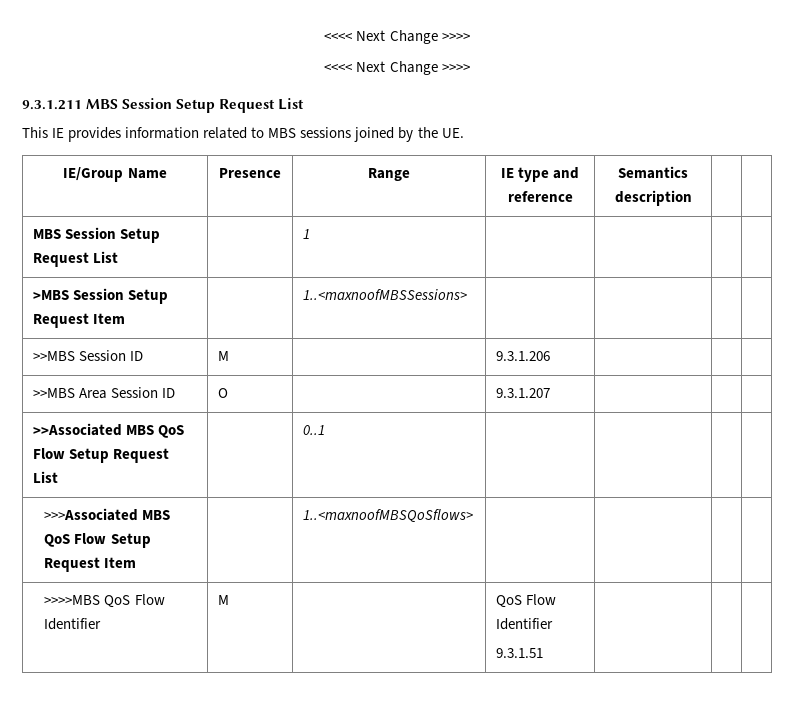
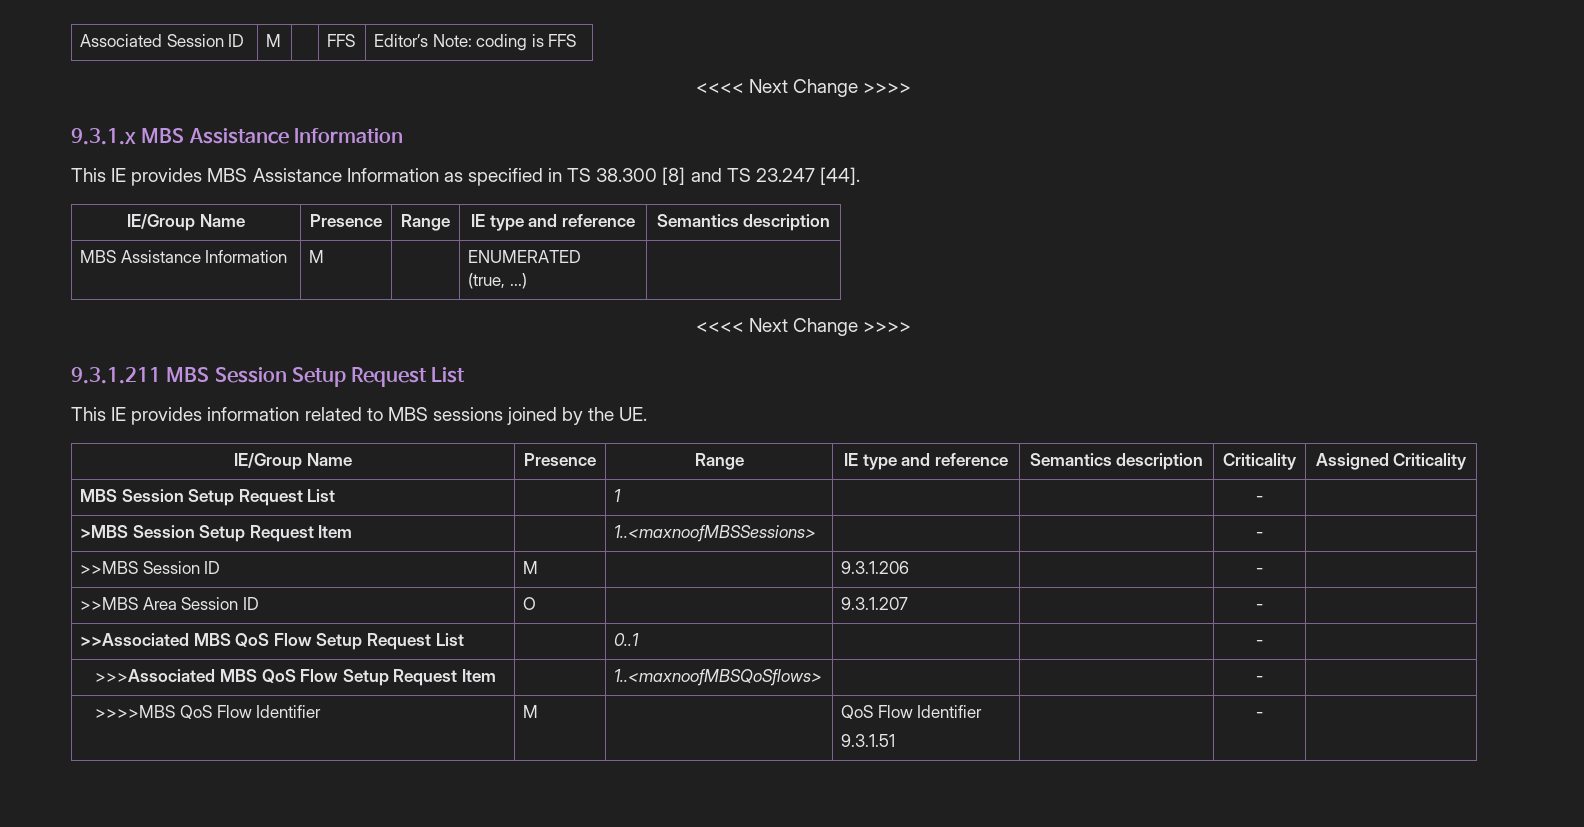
[324,30,470,44] <<<< Next Change >>>> -> [80,34,245,47] [266,34,282,47] [327,34,356,47] [374,34,577,51] [695,79,912,97] [71,128,403,145] [71,167,860,186] [127,214,245,231] [310,214,382,227] [401,214,450,231] [471,214,635,231] [656,214,831,231] [80,250,288,263] [309,250,325,263] [468,250,582,263] [468,273,527,289] Associated Session ID | M | | FFS | Editor’s Note: coding is FFS // <<<< Next Change >>>> // 9.3.1.x MBS Assistance Information // This IE provides MBS Assistance Information as specified in TS 38.300 [8] and TS 23.247 [44]. // IE/Group Name | Presence | Range | IE type and reference | Semantics description // MBS Assistance Information | M | | ENUMERATED // (true, ...) |
(692, 198) | -> [1223,453,1297,470] [1315,453,1468,470] Criticality | Assigned Criticality
(311, 234) none -> [1256,496,1263,502] -
(468, 294) none -> [1256,532,1263,538] -
(551, 356) none -> [1256,568,1263,574] -
(551, 393) none -> [1256,604,1263,610] -
(326, 430) none -> [1256,640,1263,646] -
(474, 515) none -> [1256,676,1263,682] -
(544, 653) none -> [1256,712,1263,718] -

